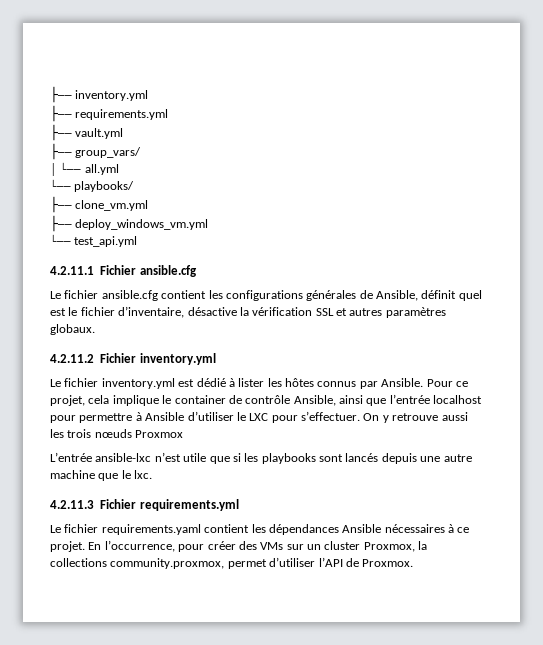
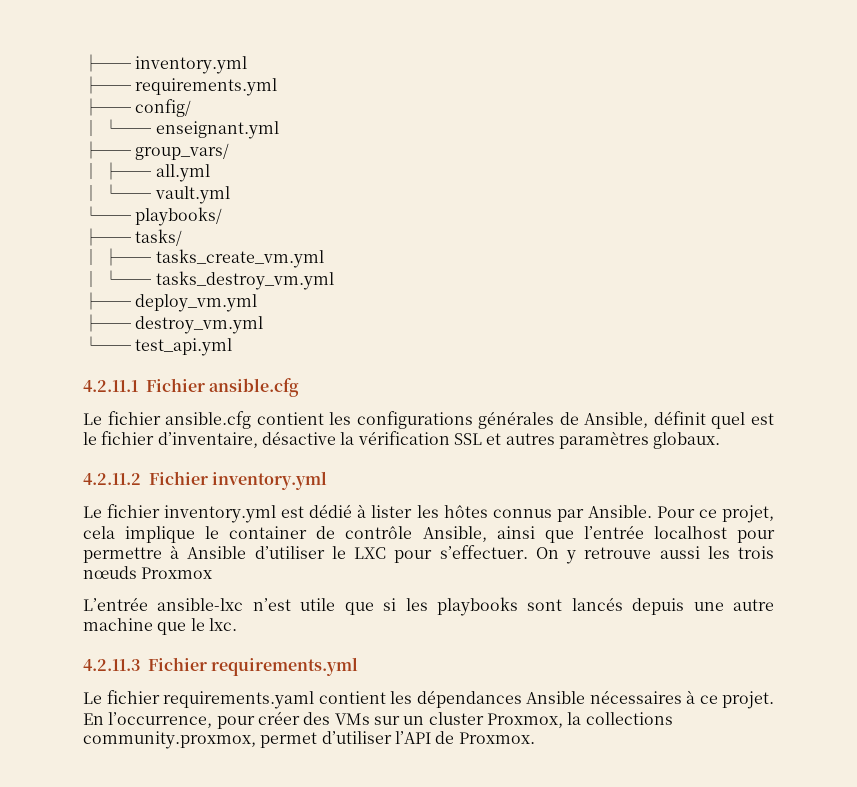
[75,128,124,139] vault.yml -> [135,99,192,117] [83,119,279,139] config/ // │ └── enseignant.yml
[50,162,119,176] // │ └── all.yml -> [83,162,210,182] [83,184,230,204] // │ ├── all.yml // │ └── vault.yml
[75,200,149,211] [50,215,209,232] clone_vm.yml // ├── deploy_windows_vm.yml -> [135,229,183,246] [83,248,324,268] [83,270,334,290] [83,292,258,312] [83,314,264,334] tasks/ // │ ├── tasks_create_vm.yml // │ └── tasks_destroy_vm.yml // ├── deploy_vm.yml // ├── destroy_vm.yml

